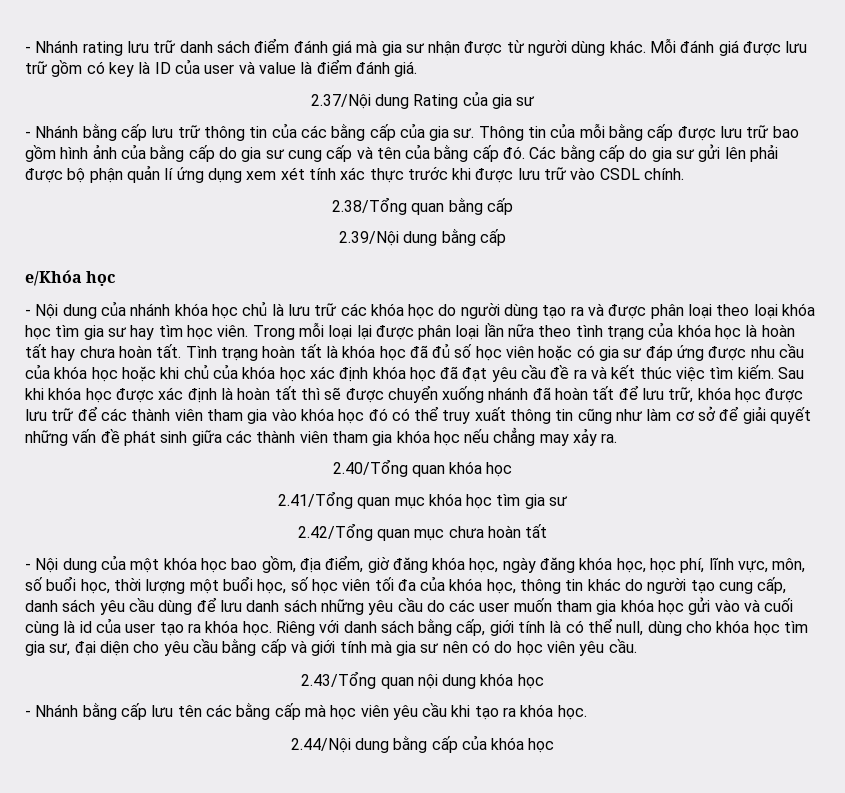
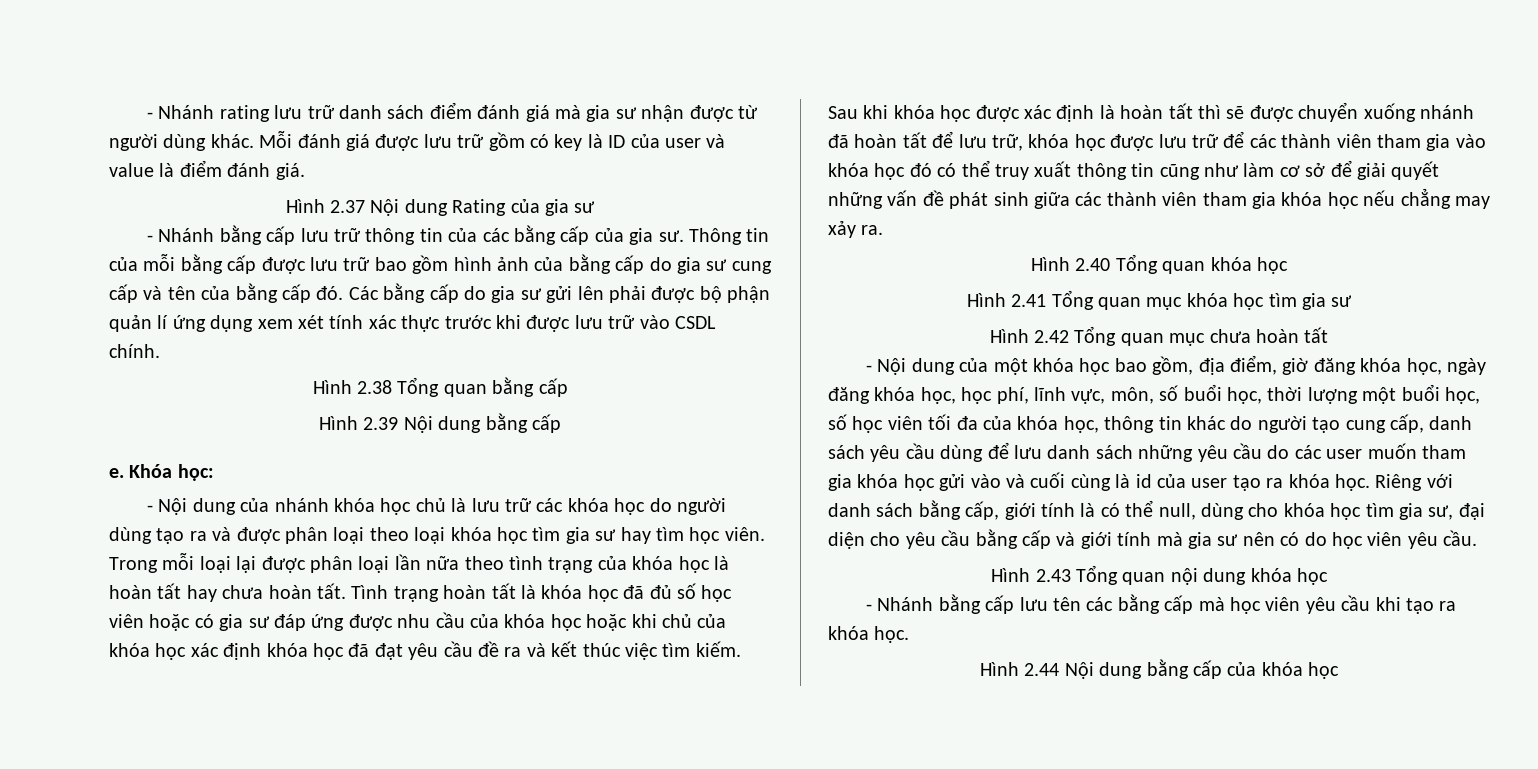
[310,94,371,109] 2.37/Nội -> [285,199,400,216] Hình 2.37 Nội
[332,197,408,215] 2.38/Tổng -> [312,377,440,397] Hình 2.38 Tổng
[339,231,400,246] 2.39/Nội -> [319,416,433,433] Hình 2.39 Nội
[25,270,116,286] e/Khóa học -> [109,464,214,481] e. Khóa học:
[332,459,408,477] 2.40/Tổng -> [1031,254,1158,274] Hình 2.40 Tổng
[277,491,353,509] 2.41/Tổng -> [966,290,1094,310] Hình 2.41 Tổng
[297,523,373,541] 2.42/Tổng -> [989,326,1117,346] Hình 2.42 Tổng
[301,671,377,689] 2.43/Tổng -> [991,565,1118,585] Hình 2.43 Tổng
[290,738,351,753] 2.44/Nội -> [979,662,1094,679] Hình 2.44 Nội

